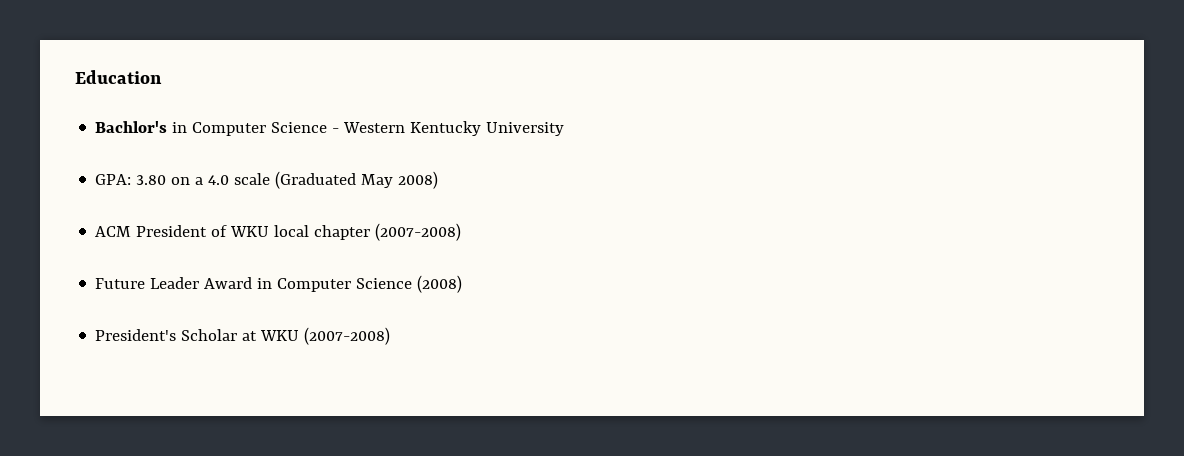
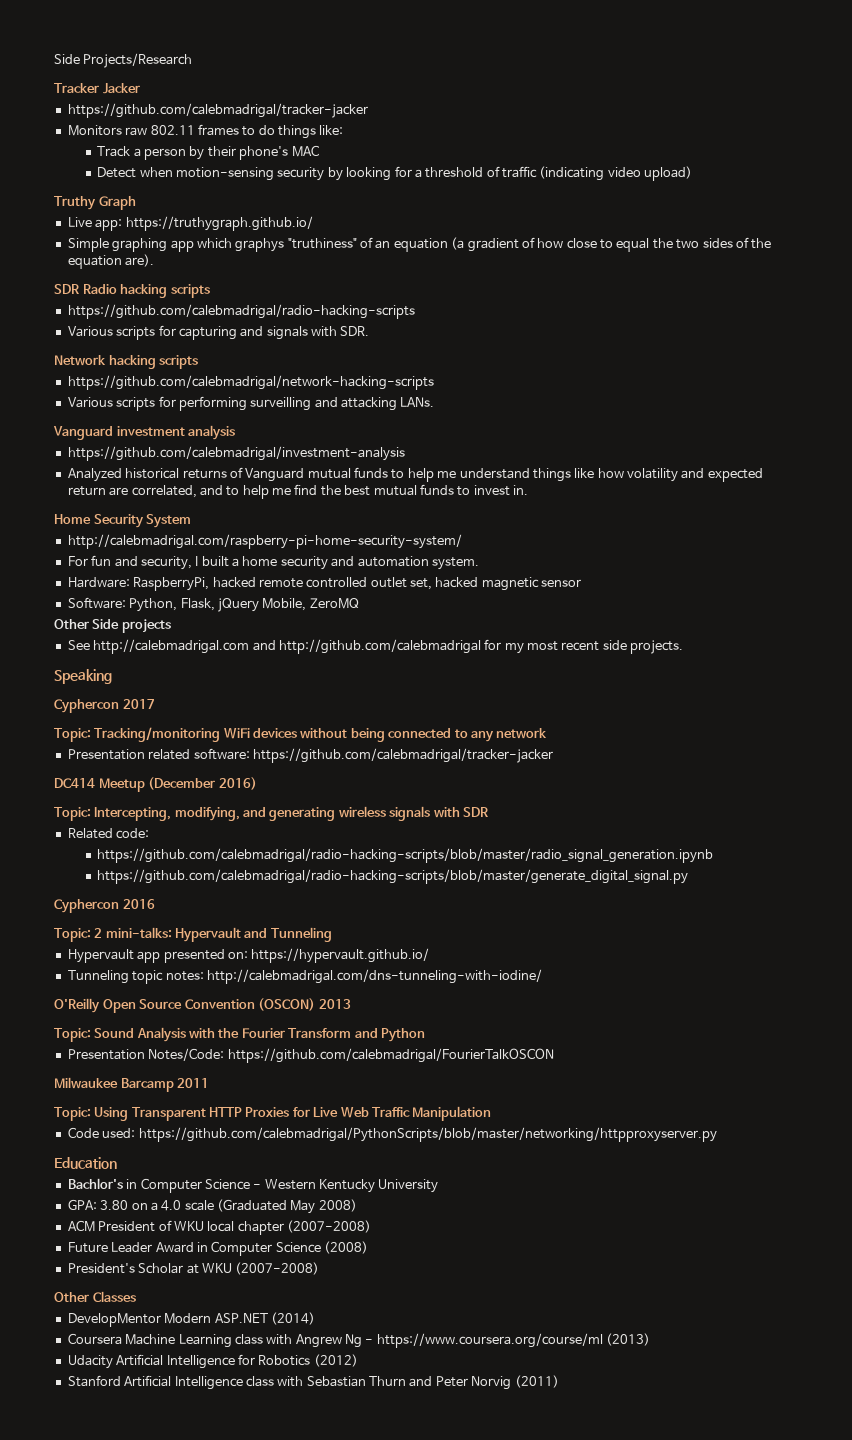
(75, 77) none -> [54,53,193,68] [54,83,140,94] [67,103,368,118] [67,124,344,139] [97,145,319,160] [97,166,693,181] [54,196,136,210] [67,216,313,231] [67,237,772,252] [67,254,155,269] [54,284,210,298] [67,304,415,319] [67,325,370,340] [54,355,199,369] [67,375,434,390] [67,396,435,411] [53,425,236,440] [67,446,405,461] [67,467,763,482] [67,484,528,499] [54,514,192,528] [67,534,462,549] [67,555,479,570] [67,577,582,591] [67,597,359,612] [54,619,171,633] [67,639,684,654] [54,669,112,684] [54,699,155,713] [54,727,548,742] [67,748,553,763] [54,777,257,792] [54,806,488,821] [67,828,150,839] [97,848,714,863] [97,869,689,884] [54,899,155,913] [54,927,332,942] [67,948,430,963] [67,969,542,984] [54,998,351,1013] [54,1027,425,1042] [67,1048,555,1063] [54,1077,210,1092] [54,1106,492,1121] [67,1127,717,1142] Side Projects/Research // Tracker Jacker // https://github.com/calebmadrigal/tracker-jacker // Monitors raw 802.11 frames to do things like: // Track a person by their phone's MAC // Detect when motion-sensing security by looking for a threshold of traffic (indicating video upload) // Truthy Graph // Live app: https://truthygraph.github.io/ // Simple graphing app which graphys "truthiness" of an equation (a gradient of how close to equal the two sides of the equation are). // SDR Radio hacking scripts // https://github.com/calebmadrigal/radio-hacking-scripts // Various scripts for capturing and signals with SDR. // Network hacking scripts // https://github.com/calebmadrigal/network-hacking-scripts // Various scripts for performing surveilling and attacking LANs. // Vanguard investment analysis // https://github.com/calebmadrigal/investment-analysis // Analyzed historical returns of Vanguard mutual funds to help me understand things like how volatility and expected return are correlated, and to help me find the best mutual funds to invest in. // Home Security System // http://calebmadrigal.com/raspberry-pi-home-security-system/ // For fun and security, I built a home security and automation system. // Hardware: RaspberryPi, hacked remote controlled outlet set, hacked magnetic sensor // Software: Python, Flask, jQuery Mobile, ZeroMQ // Other Side projects // See http://calebmadrigal.com and http://github.com/calebmadrigal for my most recent side projects. // Speaking // Cyphercon 2017 // Topic: Tracking/monitoring WiFi devices without being connected to any network // Presentation related software: https://github.com/calebmadrigal/tracker-jacker // DC414 Meetup (December 2016) // Topic: Intercepting, modifying, and generating wireless signals with SDR // Related code: // https://github.com/calebmadrigal/radio-hacking-scripts/blob/master/radio_signal_generation.ipynb // https://github.com/calebmadrigal/radio-hacking-scripts/blob/master/generate_digital_signal.py // Cyphercon 2016 // Topic: 2 mini-talks: Hypervault and Tunneling // Hypervault app presented on: https://hypervault.github.io/ // Tunneling topic notes: http://calebmadrigal.com/dns-tunneling-with-iodine/ // O'Reilly Open Source Convention (OSCON) 2013 // Topic: Sound Analysis with the Fourier Transform and Python // Presentation Notes/Code: https://github.com/calebmadrigal/FourierTalkOSCON // Milwaukee Barcamp 2011 // Topic: Using Transparent HTTP Proxies for Live Web Traffic Manipulation // Code used: https://github.com/calebmadrigal/PythonScripts/blob/master/networking/httpproxyserver.py //
(391, 336) none -> [54,1291,136,1302] [67,1312,315,1327] [67,1333,651,1348] [67,1354,358,1369] [67,1375,559,1390] // Other Classes // DevelopMentor Modern ASP.NET (2014) // Coursera Machine Learning class with Angrew Ng - https://www.coursera.org/course/ml (2013) // Udacity Artificial Intelligence for Robotics (2012) // Stanford Artificial Intelligence class with Sebastian Thurn and Peter Norvig (2011)

